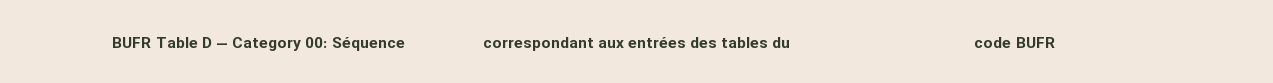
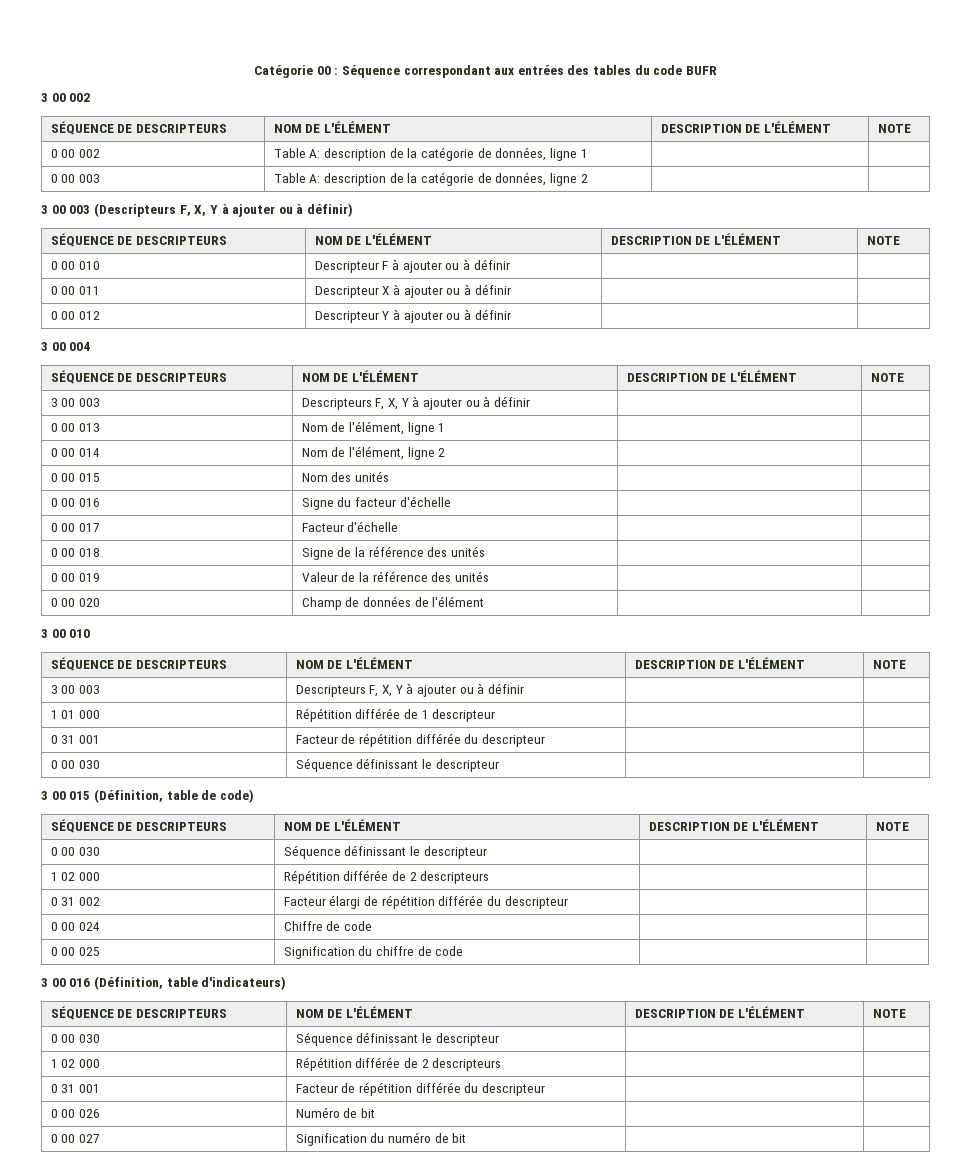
[112,37,328,51] BUFR Table D — Category 00: -> [253,65,339,78] Catégorie 00 :
(1055, 42) none -> [41,93,91,102] [50,121,228,135] [273,121,392,133] [660,121,832,133] [877,124,911,133] [50,149,101,158] [273,147,588,161] [50,174,101,183] [273,172,588,186] [41,203,354,217] [50,233,228,247] [314,233,433,245] [610,233,782,245] [866,236,900,245] [50,261,101,270] [314,259,510,273] [50,286,101,295] [314,284,511,298] [50,311,101,320] [314,309,511,323] [41,342,91,351] [50,370,228,384] [301,370,420,382] [626,370,798,382] [870,373,904,382] [50,398,101,407] [301,396,530,410] [50,423,101,432] [301,421,446,435] [50,448,101,457] [301,446,446,460] [50,473,101,482] [301,471,390,482] [50,498,101,507] [301,496,451,510] [50,523,101,532] [301,521,399,532] [50,548,101,557] [301,546,485,560] [50,573,101,582] [301,571,489,582] [50,598,101,607] [301,596,485,610] [41,629,91,638] [50,657,228,671] [295,657,414,669] [634,657,806,669] [872,660,906,669] [50,685,101,694] [295,683,524,697] [50,710,101,719] [295,708,496,722] [50,735,101,744] [295,733,545,747] [50,760,101,769] [295,758,499,772] [41,789,254,803] [50,819,228,833] [283,819,402,831] [648,819,820,831] [875,822,909,831] [50,847,101,856] [283,845,487,859] [50,872,101,881] [283,870,490,884] [50,897,101,906] [283,895,568,909] [50,922,101,931] [283,921,373,931] [50,947,101,956] [283,946,464,959] [41,976,287,990] [50,1006,228,1020] [295,1006,414,1018] [634,1006,806,1018] [872,1009,906,1018] [50,1034,101,1043] [295,1032,499,1046] [50,1059,101,1068] [295,1057,502,1071] [50,1084,101,1093] [295,1082,545,1096] [50,1109,101,1118] [295,1107,376,1118] [50,1134,101,1143] [295,1132,467,1146] // 3 00 002 // SÉQUENCE DE DESCRIPTEURS | NOM DE L'ÉLÉMENT | DESCRIPTION DE L'ÉLÉMENT | NOTE // 0 00 002 | Table A: description de la catégorie de données, ligne 1 | | // 0 00 003 | Table A: description de la catégorie de données, ligne 2 | | // 3 00 003 (Descripteurs F, X, Y à ajouter ou à définir) // SÉQUENCE DE DESCRIPTEURS | NOM DE L'ÉLÉMENT | DESCRIPTION DE L'ÉLÉMENT | NOTE // 0 00 010 | Descripteur F à ajouter ou à définir | | // 0 00 011 | Descripteur X à ajouter ou à définir | | // 0 00 012 | Descripteur Y à ajouter ou à définir | | // 3 00 004 // SÉQUENCE DE DESCRIPTEURS | NOM DE L'ÉLÉMENT | DESCRIPTION DE L'ÉLÉMENT | NOTE // 3 00 003 | Descripteurs F, X, Y à ajouter ou à définir | | // 0 00 013 | Nom de l'élément, ligne 1 | | // 0 00 014 | Nom de l'élément, ligne 2 | | // 0 00 015 | Nom des unités | | // 0 00 016 | Signe du facteur d'échelle | | // 0 00 017 | Facteur d'échelle | | // 0 00 018 | Signe de la référence des unités | | // 0 00 019 | Valeur de la référence des unités | | // 0 00 020 | Champ de données de l'élément | | // 3 00 010 // SÉQUENCE DE DESCRIPTEURS | NOM DE L'ÉLÉMENT | DESCRIPTION DE L'ÉLÉMENT | NOTE // 3 00 003 | Descripteurs F, X, Y à ajouter ou à définir | | // 1 01 000 | Répétition différée de 1 descripteur | | // 0 31 001 | Facteur de répétition différée du descripteur | | // 0 00 030 | Séquence définissant le descripteur | | // 3 00 015 (Définition, table de code) // SÉQUENCE DE DESCRIPTEURS | NOM DE L'ÉLÉMENT | DESCRIPTION DE L'ÉLÉMENT | NOTE // 0 00 030 | Séquence définissant le descripteur | | // 1 02 000 | Répétition différée de 2 descripteurs | | // 0 31 002 | Facteur élargi de répétition différée du descripteur | | // 0 00 024 | Chiffre de code | | // 0 00 025 | Signification du chiffre de code | | // 3 00 016 (Définition, table d'indicateurs) // SÉQUENCE DE DESCRIPTEURS | NOM DE L'ÉLÉMENT | DESCRIPTION DE L'ÉLÉMENT | NOTE // 0 00 030 | Séquence définissant le descripteur | | // 1 02 000 | Répétition différée de 2 descripteurs | | // 0 31 001 | Facteur de répétition différée du descripteur | | // 0 00 026 | Numéro de bit | | // 0 00 027 | Signification du numéro de bit | |

